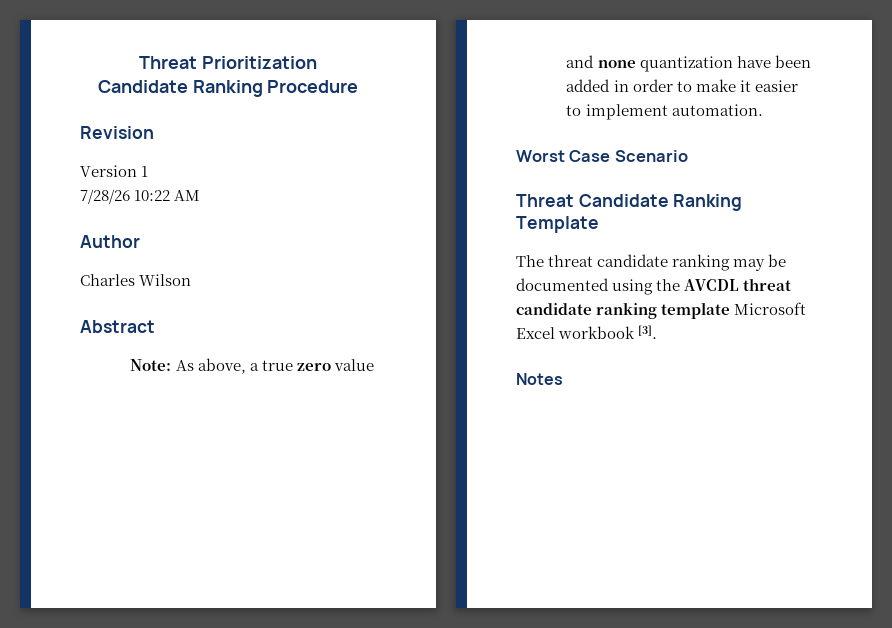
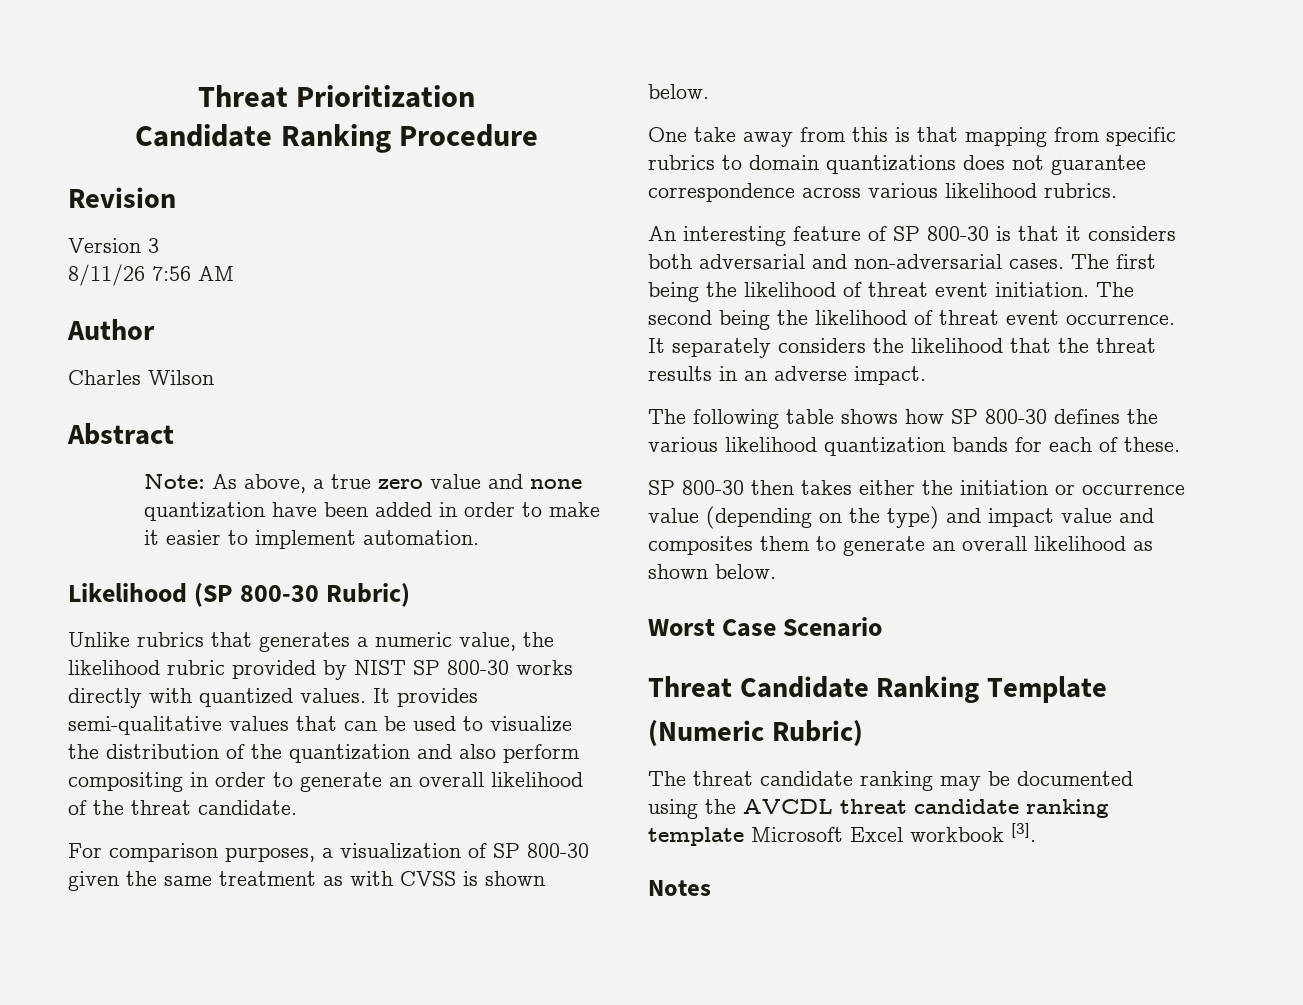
[141,166,149,177] [80,189,171,204] 1 // 7/28/26 10:22 -> [148,238,159,253] [68,264,191,286] 3 // 8/11/26 7:56
(763, 110) none -> [68,583,411,607] [68,632,554,652] [68,660,573,680] [68,688,478,708] [68,716,572,735] [68,744,580,763] [68,772,583,792] [68,800,297,815] [68,843,589,862] [68,871,545,891] [648,84,709,99] [648,127,1176,147] [648,155,1146,175] [648,183,1117,202] [648,226,1176,246] [648,254,1156,269] [648,282,1134,302] [648,310,1175,330] [648,338,1156,358] [648,366,926,385] [648,409,1158,429] [648,437,1180,456] [648,480,1185,495] [648,506,1154,529] [648,536,1153,556] [648,564,776,579] // Likelihood (SP 800-30 Rubric) // Unlike rubrics that generates a numeric value, the likelihood rubric provided by NIST SP 800-30 works directly with quantized values. It provides semi-qualitative values that can be used to visualize the distribution of the quantization and also perform compositing in order to generate an overall likelihood of the threat candidate. // For comparison purposes, a visualization of SP 800-30 given the same treatment as with CVSS is shown below. // One take away from this is that mapping from specific rubrics to domain quantizations does not guarantee correspondence across various likelihood rubrics. // An interesting feature of SP 800-30 is that it considers both adversarial and non-adversarial cases. The first being the likelihood of threat event initiation. The second being the likelihood of threat event occurrence. It separately considers the likelihood that the threat results in an adverse impact. // The following table shows how SP 800-30 defines the various likelihood quantization bands for each of these. // SP 800-30 then takes either the initiation or occurrence value (depending on the type) and impact value and composites them to generate an overall likelihood as shown below.
(599, 224) none -> [648,720,863,747] // (Numeric Rubric)

